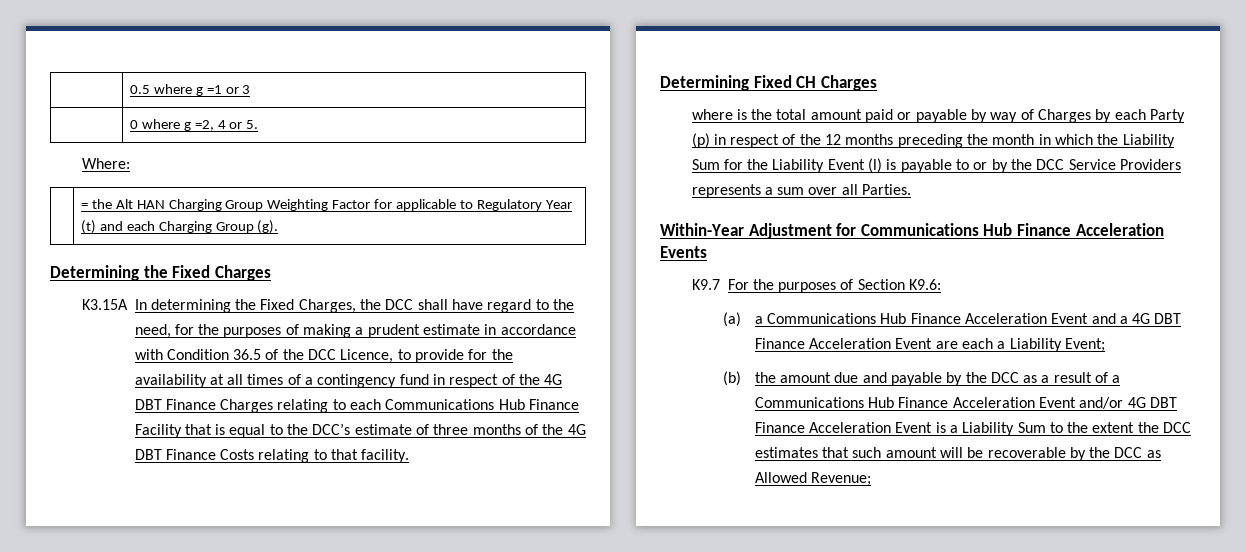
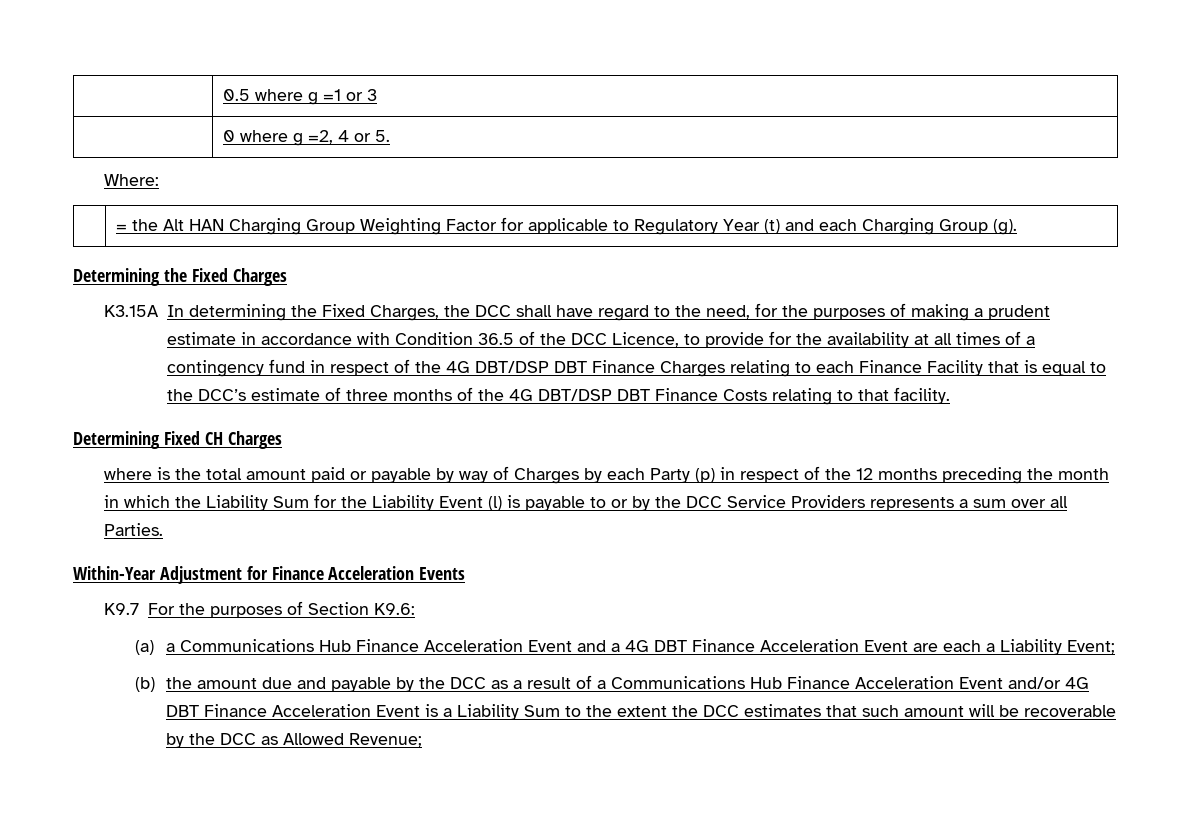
(563, 379) none -> [474,361,549,373] DBT/DSP
[385,399,525,410] Communications Hub -> (854, 367) none
(586, 429) none -> [537,389,612,401] DBT/DSP
[860,223,1013,236] Communications Hub -> (268, 573) none

